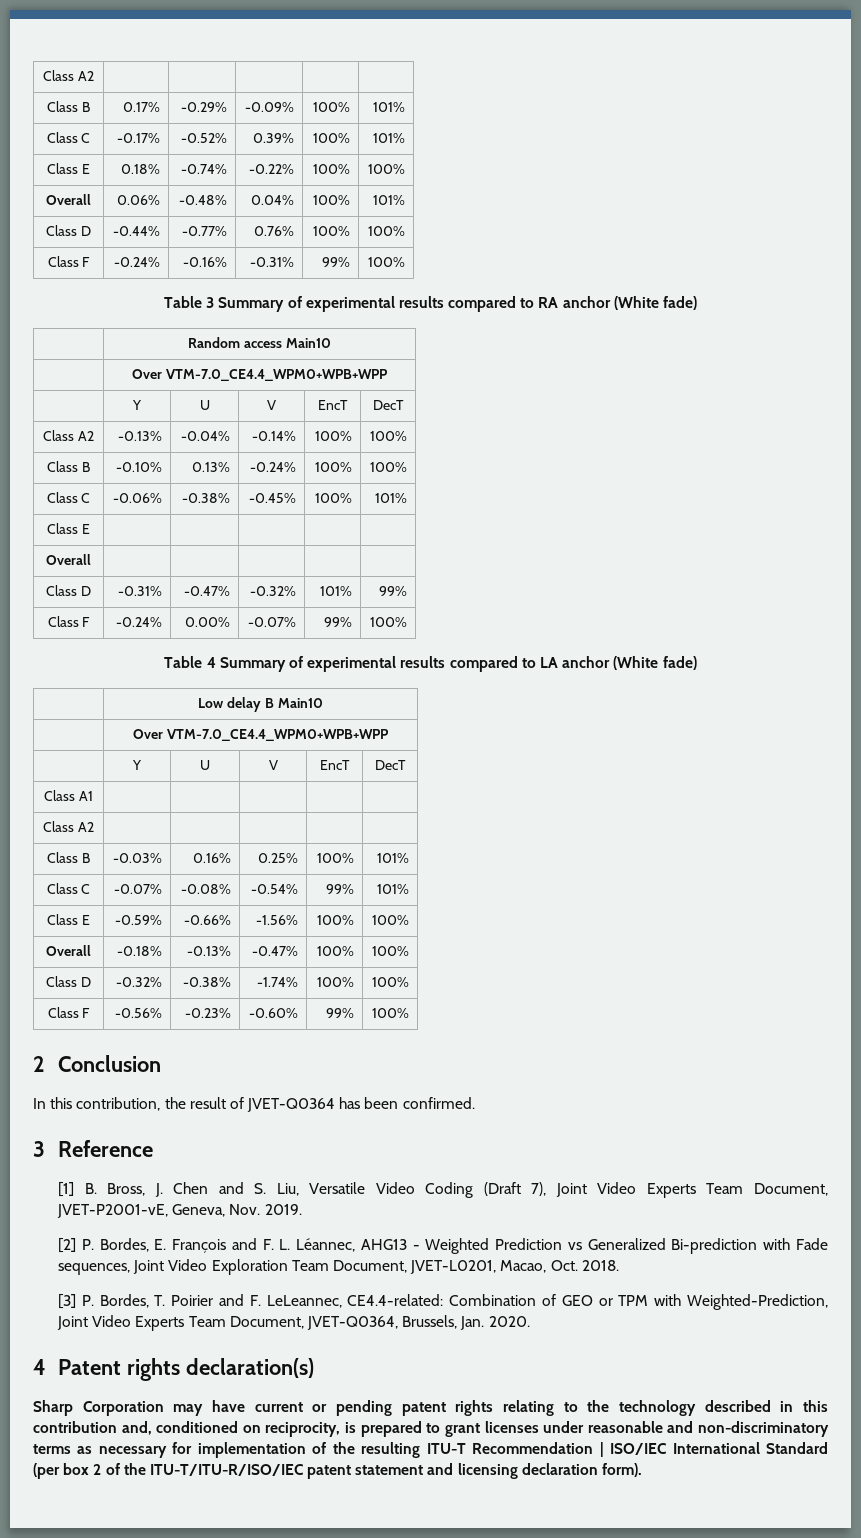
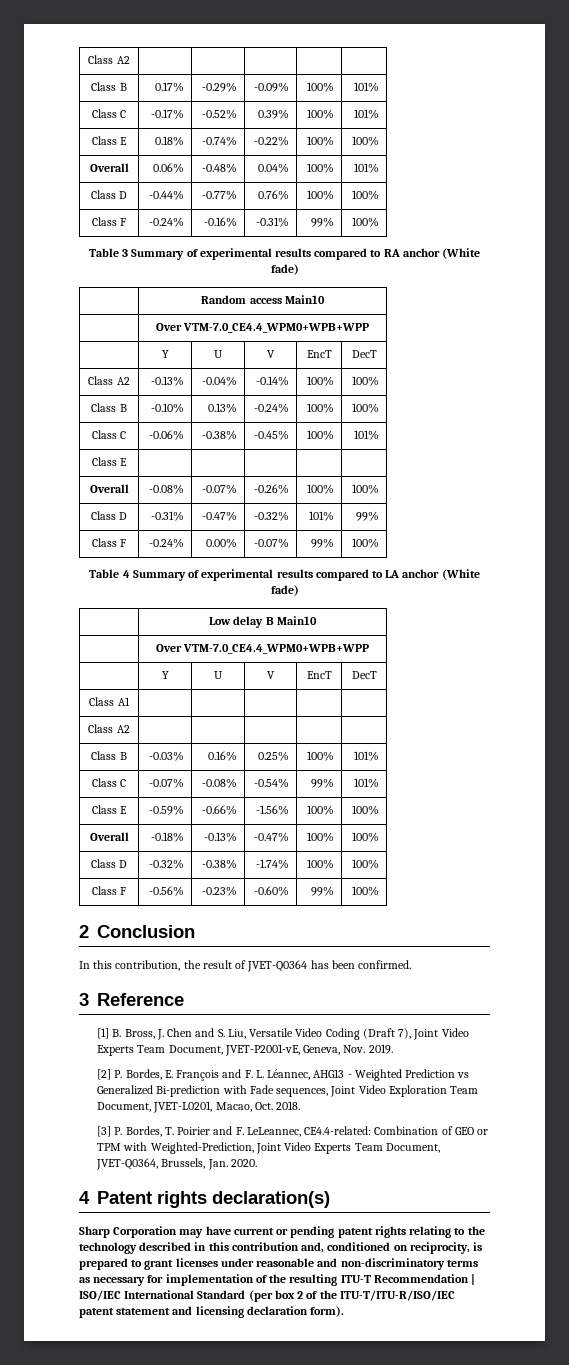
(91, 559) | | | | -> [148,484,184,494] [201,484,237,494] [253,484,289,494] [306,484,334,494] [351,484,379,494] -0.08% | -0.07% | -0.26% | 100% | 100%

